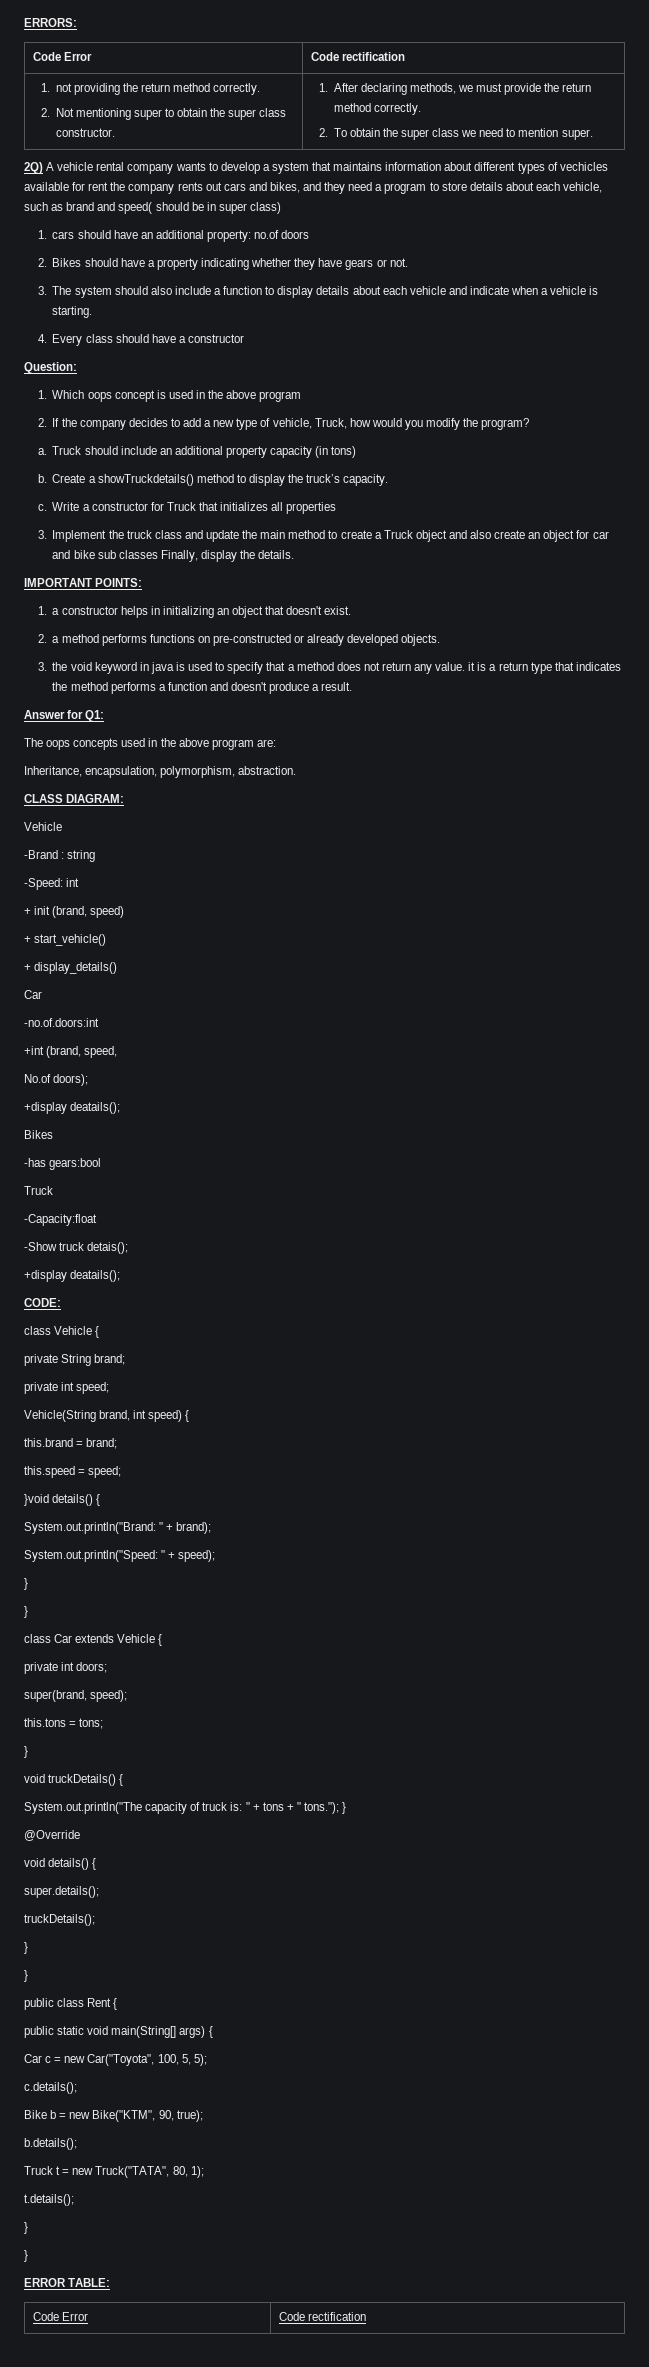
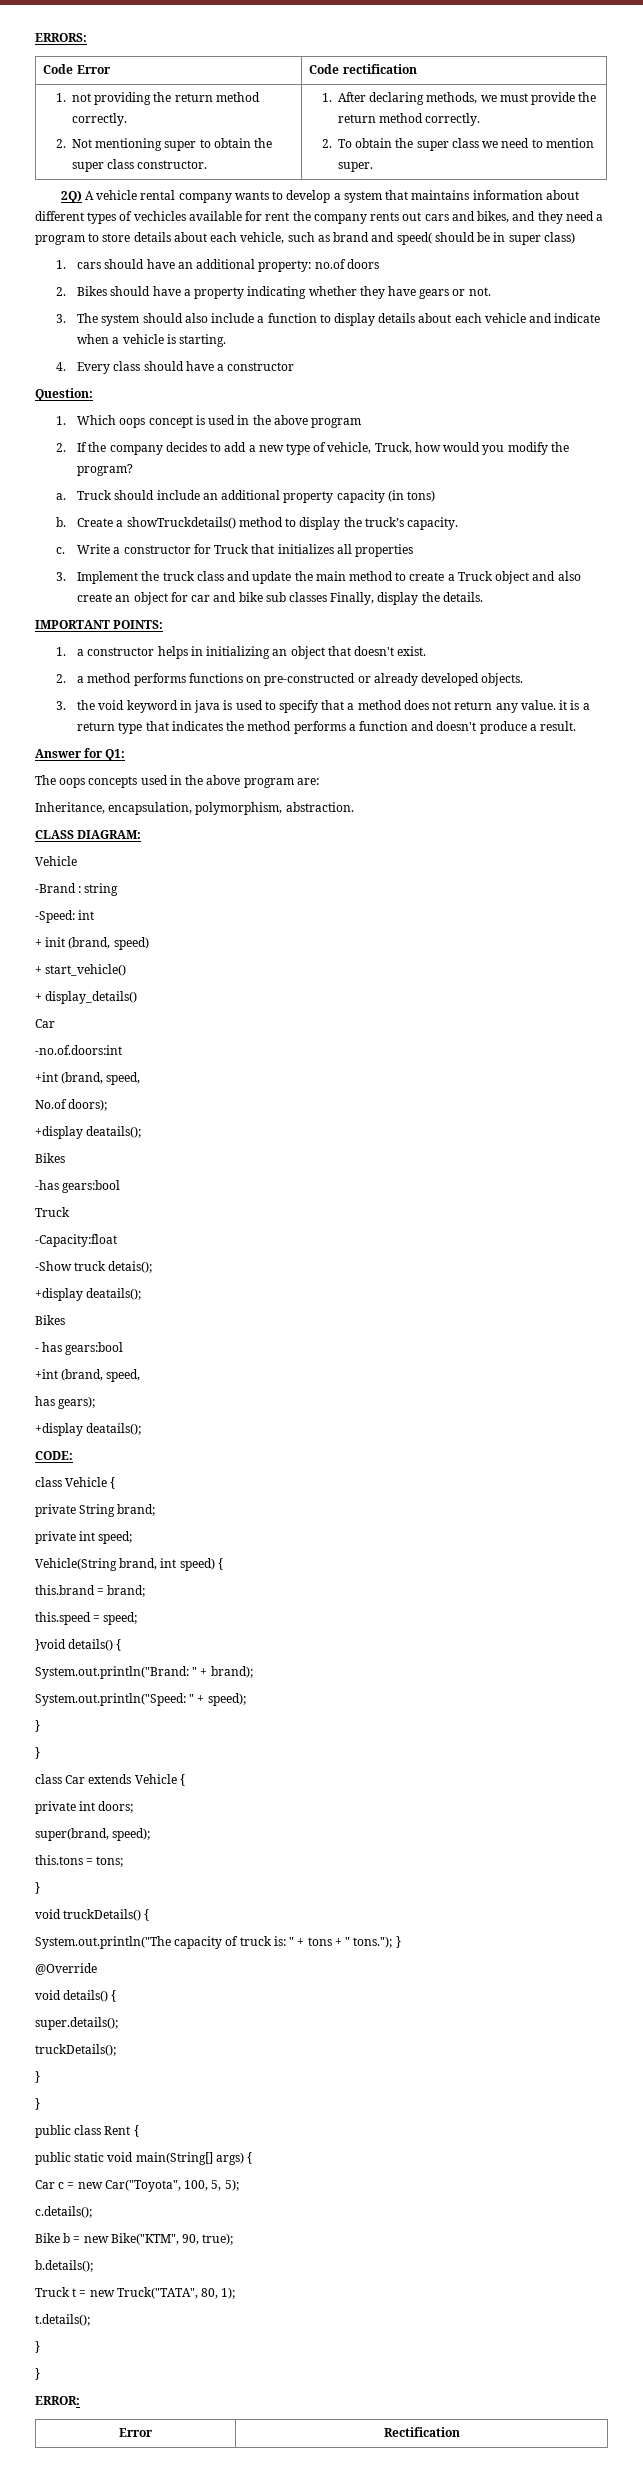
(121, 1276) none -> [35,1315,65,1325] [35,1342,124,1355] [35,1369,141,1382] [35,1396,96,1409] [35,1423,142,1436] // Bikes // - has gears:bool // +int (brand, speed, // has gears); // +display deatails();
[24,2278,111,2287] [32,2312,88,2321] [278,2312,366,2321] ERROR TABLE: // Code Error | Code rectification -> [35,2396,80,2405] [119,2428,153,2437] [383,2427,460,2437] ERROR: // Error | Rectification

